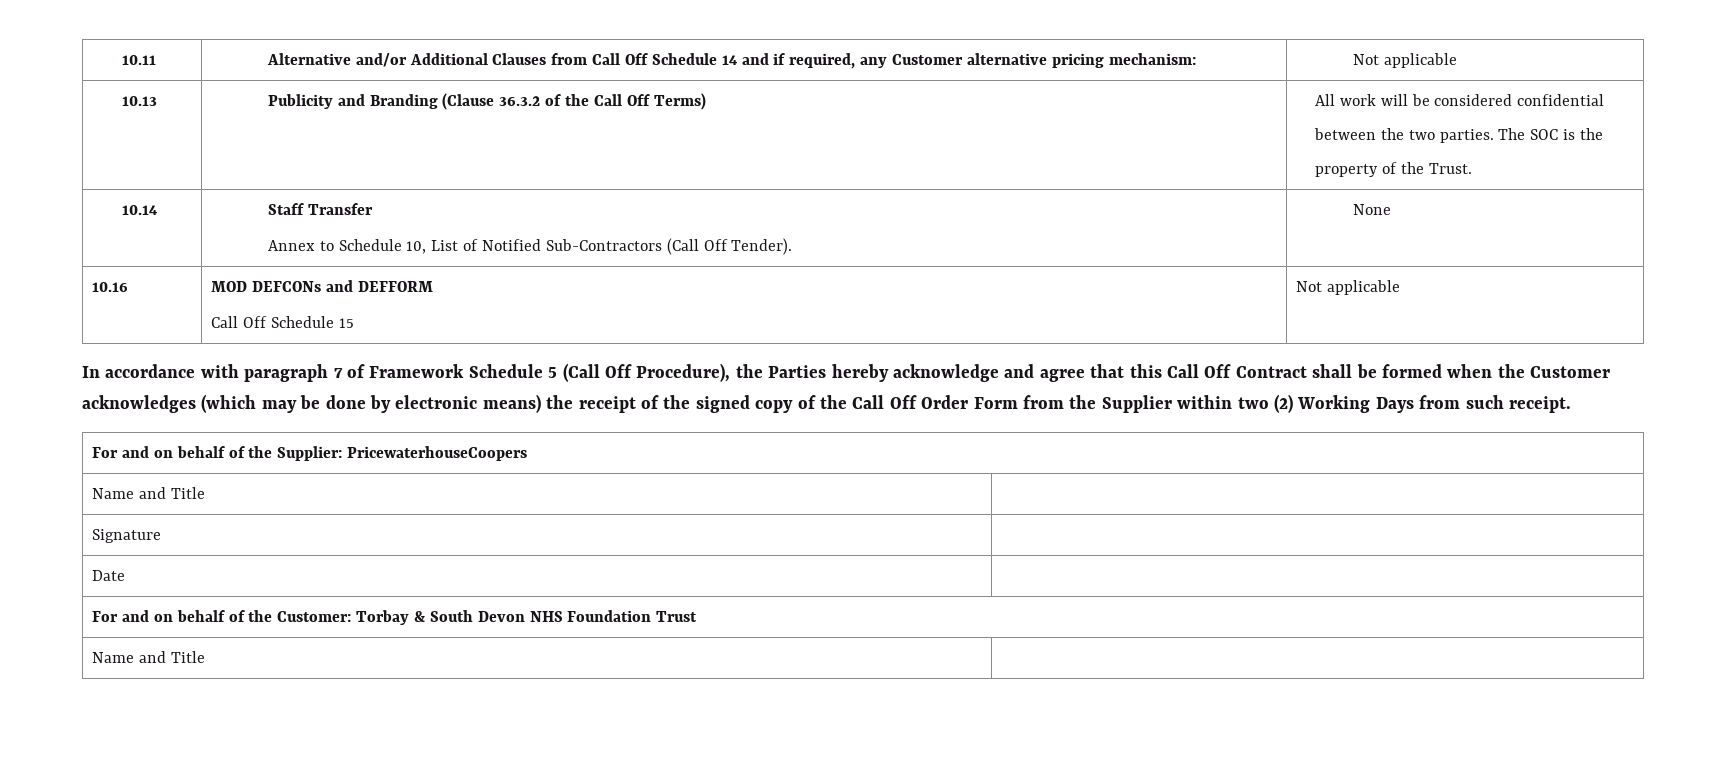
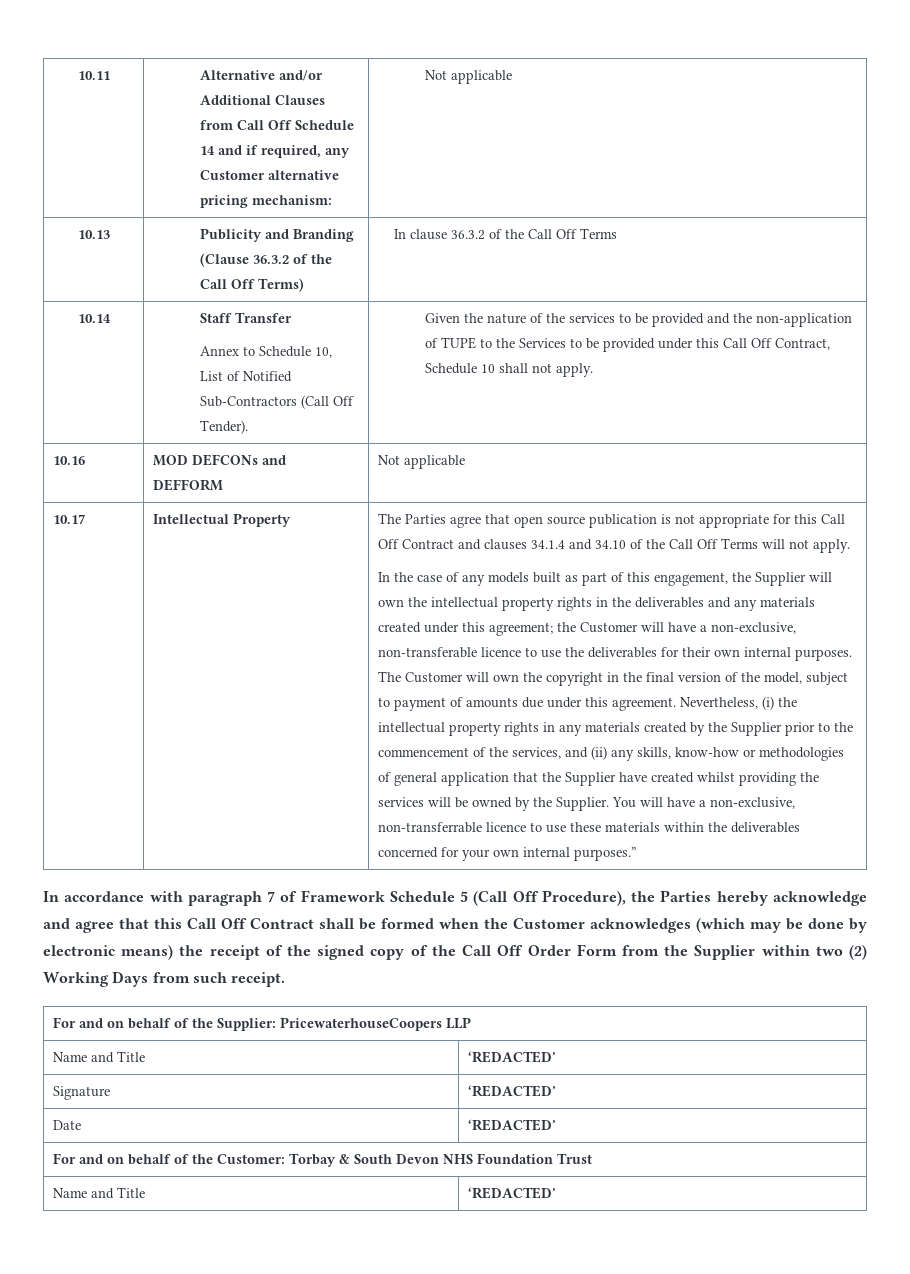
[1315,94,1605,106] [1314,128,1604,143] [1315,162,1472,177] All work will be considered confidential // between the two parties. The SOC is the // property of the Trust. -> [394,228,618,240] In clause 36.3.2 of the Call Off Terms
[1352,204,1391,215] | None -> [425,313,853,327] [425,337,831,352] [425,363,594,377] | Given the nature of the services to be provided and the non-application of TUPE to the Services to be provided under this Call Off Contract, Schedule 10 shall not apply.
[211,316,354,328] [1296,280,1401,295] // Call Off Schedule 15 | Not applicable -> [378,455,466,469] [53,514,86,524] [153,513,292,527] [378,513,846,528] [378,538,851,553] [378,572,833,586] [378,597,816,611] [378,622,797,636] [378,647,853,661] [378,671,849,686] [378,696,798,711] [378,722,854,736] [378,746,845,761] [378,772,820,786] [378,797,796,811] [378,822,801,833] [378,847,637,861] | Not applicable // 10.17 | Intellectual Property | The Parties agree that open source publication is not appropriate for this Call Off Contract and clauses 34.1.4 and 34.10 of the Call Off Terms will not apply. // In the case of any models built as part of this engagement, the Supplier will own the intellectual property rights in the deliverables and any materials created under this agreement; the Customer will have a non-exclusive, non-transferable licence to use the deliverables for their own internal purposes. The Customer will own the copyright in the final version of the model, subject to payment of amounts due under this agreement. Nevertheless, (i) the intellectual property rights in any materials created by the Supplier prior to the commencement of the services, and (ii) any skills, know-how or methodologies of general application that the Supplier have created whilst providing the services will be owned by the Supplier. You will have a non-exclusive, non-transferrable licence to use these materials within the deliverables concerned for your own internal purposes.”
[92,487,205,499] // Name and Title | -> [446,1017,472,1029] [53,1051,146,1063] [468,1051,557,1063] LLP // Name and Title | ‘REDACTED’
(162, 536) none -> [468,1085,557,1097] ‘REDACTED’
(126, 575) none -> [468,1119,557,1131] ‘REDACTED’
(205, 657) none -> [468,1187,557,1199] ‘REDACTED’

